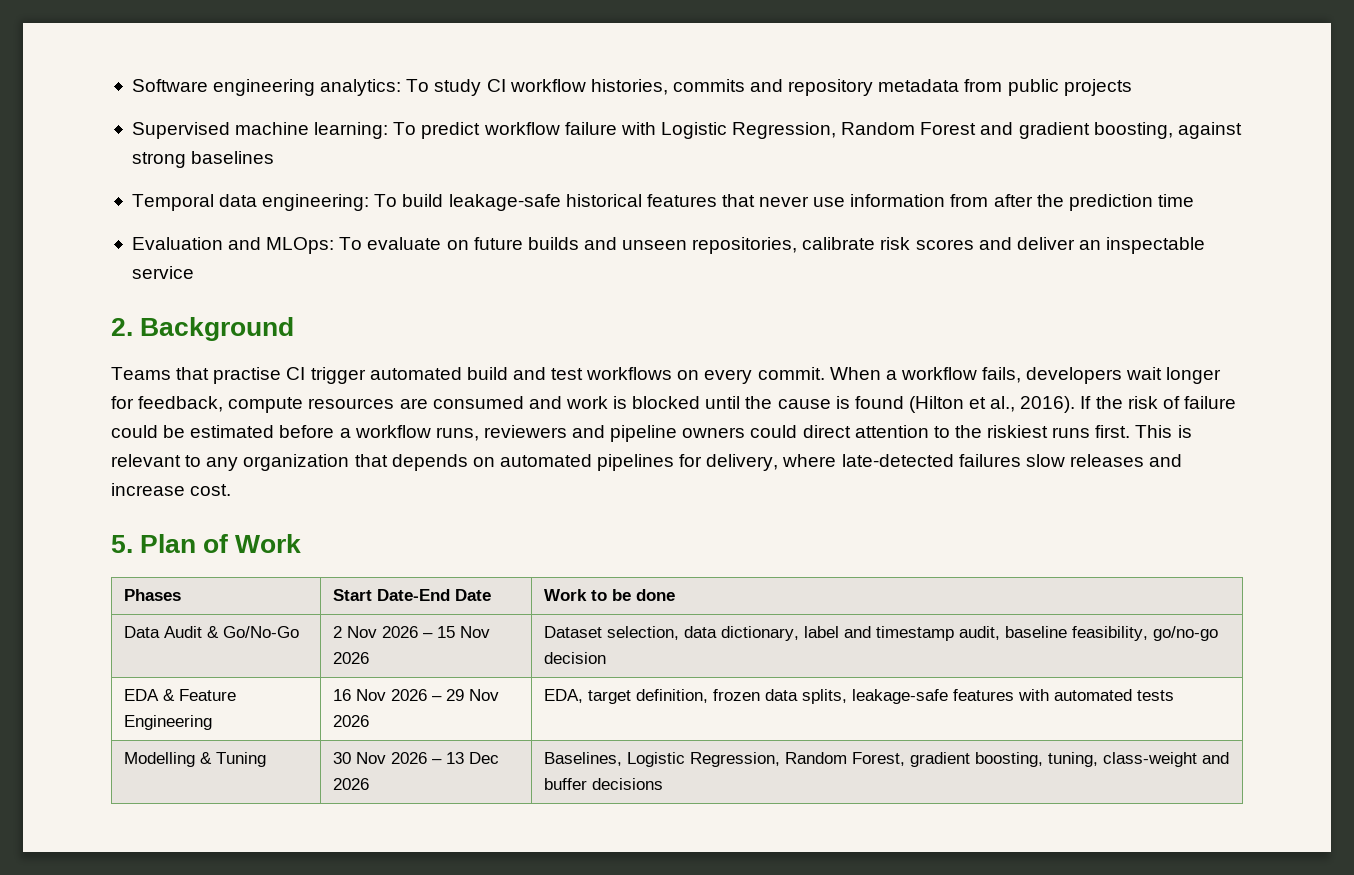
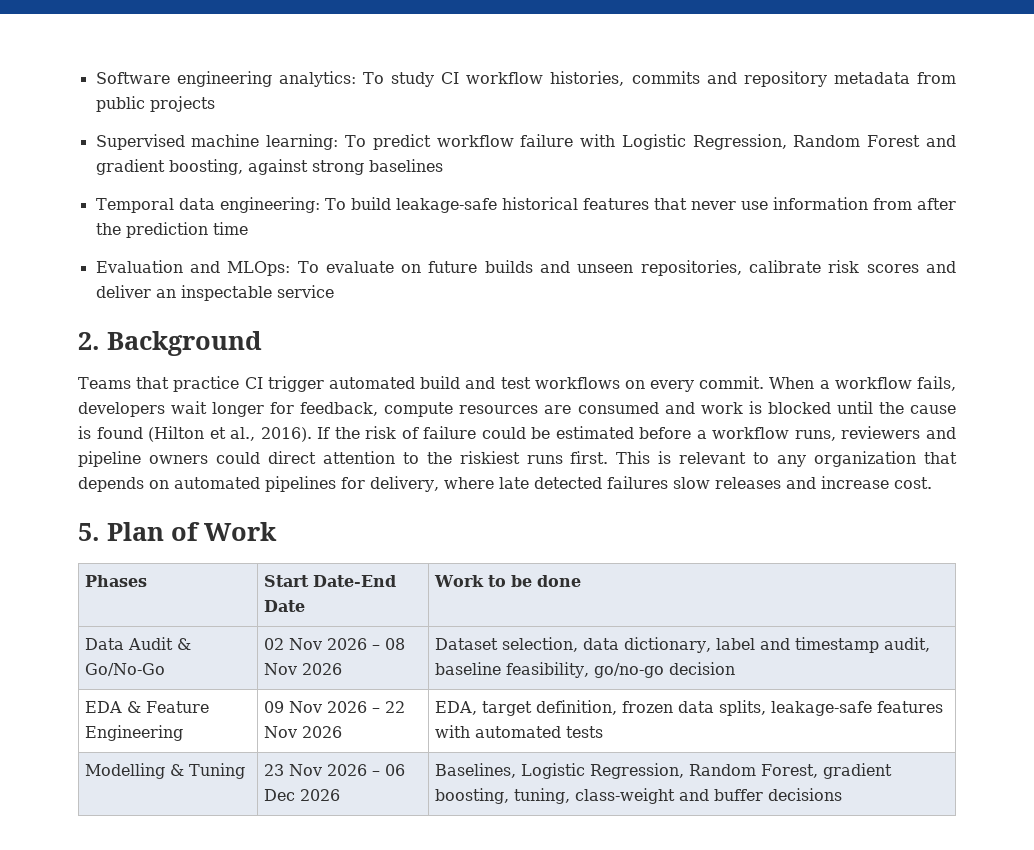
[213,367,282,384] practise -> [173,376,240,392] practice
[841,454,954,467] late-detected -> [498,477,602,489] late detected
[332,626,455,638] 2 Nov 2026 – 15 -> [264,638,406,650] 02 Nov 2026 – 08
[332,689,464,701] 16 Nov 2026 – 29 -> [264,701,406,713] 09 Nov 2026 – 22
[332,752,464,764] 30 Nov 2026 – 13 -> [264,764,406,776] 23 Nov 2026 – 06

